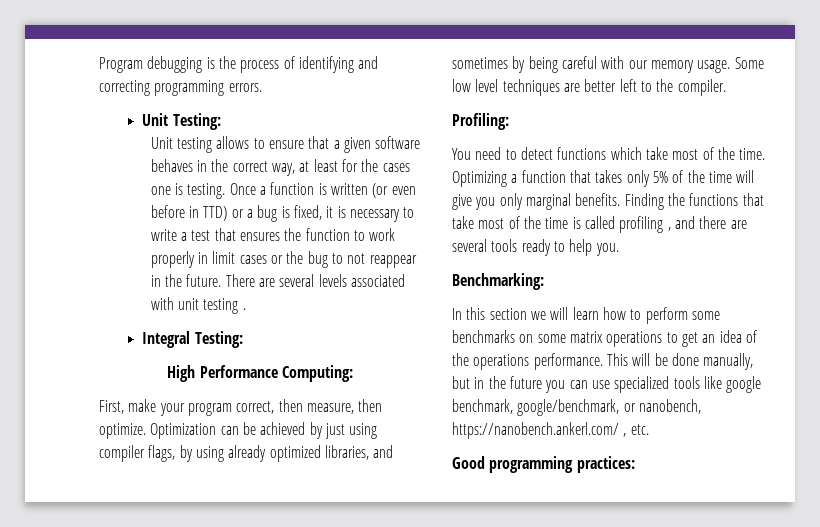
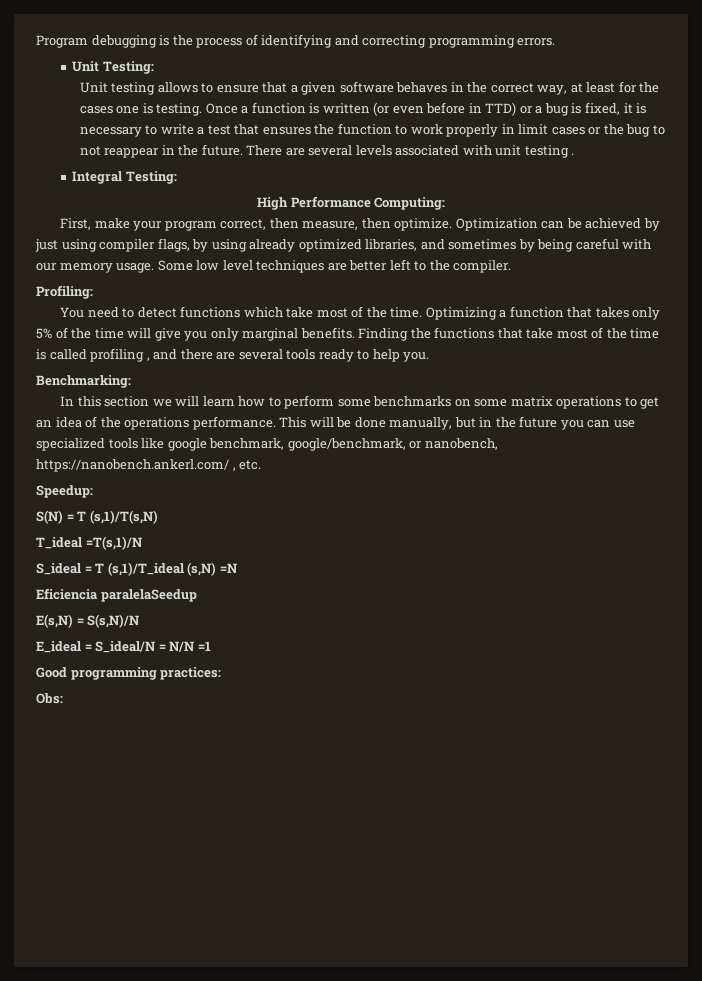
(649, 429) none -> [36,485,93,498] [36,510,158,524] [36,536,142,550] [36,562,237,576] [36,588,197,602] [36,614,140,628] [36,641,211,653] // Speedup: // S(N) = T (s,1)/T(s,N) // T_ideal =T(s,1)/N // S_ideal = T (s,1)/T_ideal (s,N) =N // Eficiencia paralelaSeedup // E(s,N) = S(s,N)/N // E_ideal = S_ideal/N = N/N =1
(635, 464) none -> [36,693,63,704] // Obs:

